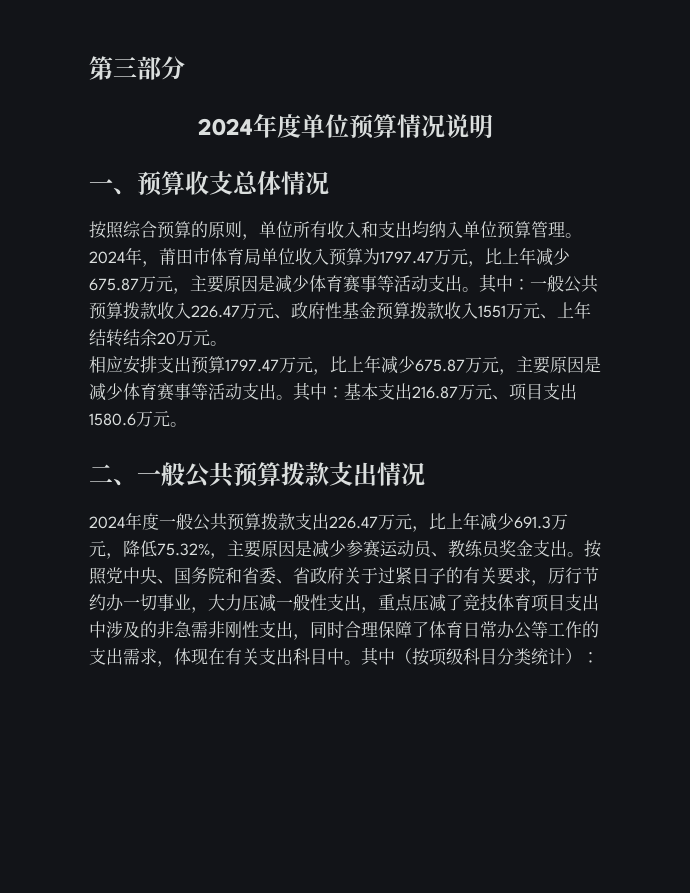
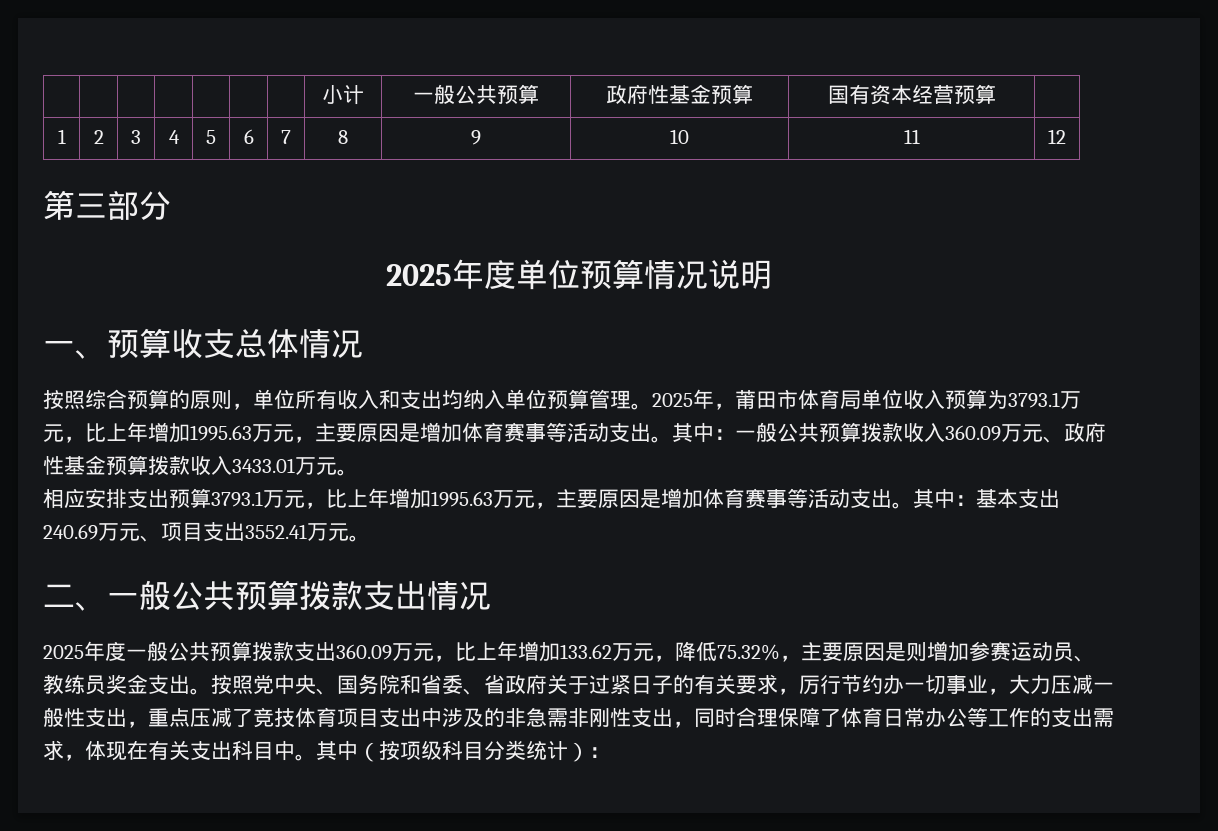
(89, 68) none -> [322,85,364,105] [413,84,539,104] [606,84,753,104] [827,84,996,105] [57,129,66,144] [93,130,104,144] [131,130,141,144] [168,130,180,144] [206,130,216,144] [243,129,254,144] [281,130,291,144] [338,130,348,144] [471,130,482,145] [670,129,689,144] [903,129,920,144] [1048,129,1066,144] | | | | | | | 小计 | 一般公共预算 | 政府性基金预算 | 国有资本经营预算 | // 1 | 2 | 3 | 4 | 5 | 6 | 7 | 8 | 9 | 10 | 11 | 12 //
[197,118,253,136] 2024 -> [385,264,452,286] 2025
[89,251,125,264] 2024 -> [652,393,693,407] 2025
[380,247,570,267] [89,275,309,294] 1797.47万元，比上年减少675.87万元，主要原因是减少 -> [1008,391,1081,409] [43,422,462,443] 3793.1万元，比上年增加1995.63万元，主要原因是增加
[191,305,240,318] 226.47 -> [945,425,1001,441] 360.09
[478,301,591,319] [89,329,176,347] 1551万元、上年结转结余20 -> [232,458,295,473] 3433.01
[225,355,601,375] [89,383,123,401] 1797.47万元，比上年减少675.87万元，主要原因是减少 -> [211,488,703,509] 3793.1万元，比上年增加1995.63万元，主要原因是增加
[412,386,458,399] 216.87 -> [43,524,98,540] 240.69
[89,413,136,426] 1580.6 -> [245,524,307,539] 3552.41
[89,516,125,529] 2024 -> [43,645,84,659] 2025
[329,512,551,532] 226.47万元，比上年减少691.3 -> [336,641,612,662] 360.09万元，比上年增加133.62
[312,540,346,558] 减少 -> [906,641,969,662] 则增加

